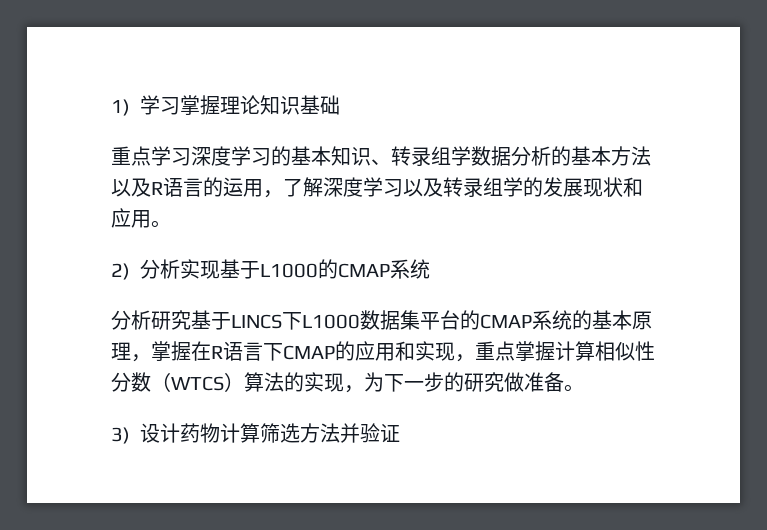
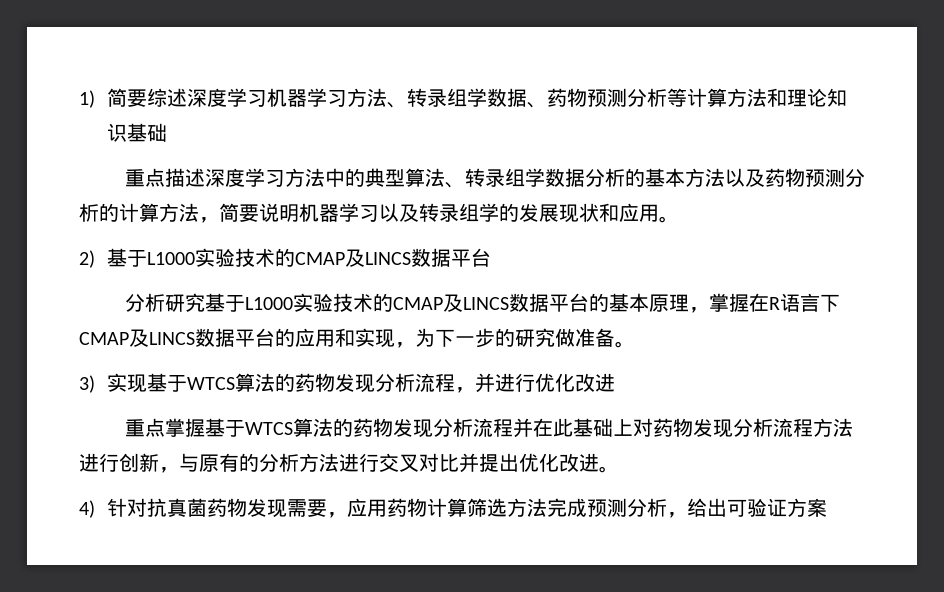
[140,95,220,115] 学习掌握 -> [106,88,787,108] 简要综述深度学习机器学习方法、转录组学数据、药物预测分析等计算方法和
[151,146,371,166] 学习深度学习的基本知识 -> [164,168,445,187] 描述深度学习方法中的典型算法
[151,177,363,198] R语言的运用，了解深度 -> [764,168,865,187] [79,203,339,223] 药物预测分析的计算方法，简要说明机器
[140,259,430,279] [111,310,572,330] 分析实现基于L1000的CMAP系统 // 分析研究基于LINCS下L1000数据集平台的CMAP系统 -> [106,248,491,267] [124,293,589,312] 基于L1000实验技术的CMAP及LINCS数据平台 // 分析研究基于L1000实验技术的CMAP及LINCS数据平台
[335,341,655,362] [111,372,304,392] 的应用和实现，重点掌握计算相似性分数（WTCS）算法的 -> [129,328,355,347] 及LINCS数据平台的应用和
[140,423,400,443] 设计药物计算筛选方法并验证 -> [106,373,615,393] [124,418,853,438] [79,453,619,473] [79,498,827,518] 实现基于WTCS算法的药物发现分析流程，并进行优化改进 // 重点掌握基于WTCS算法的药物发现分析流程并在此基础上对药物发现分析流程方法进行创新，与原有的分析方法进行交叉对比并提出优化改进。 // 4)针对抗真菌药物发现需要，应用药物计算筛选方法完成预测分析，给出可验证方案

